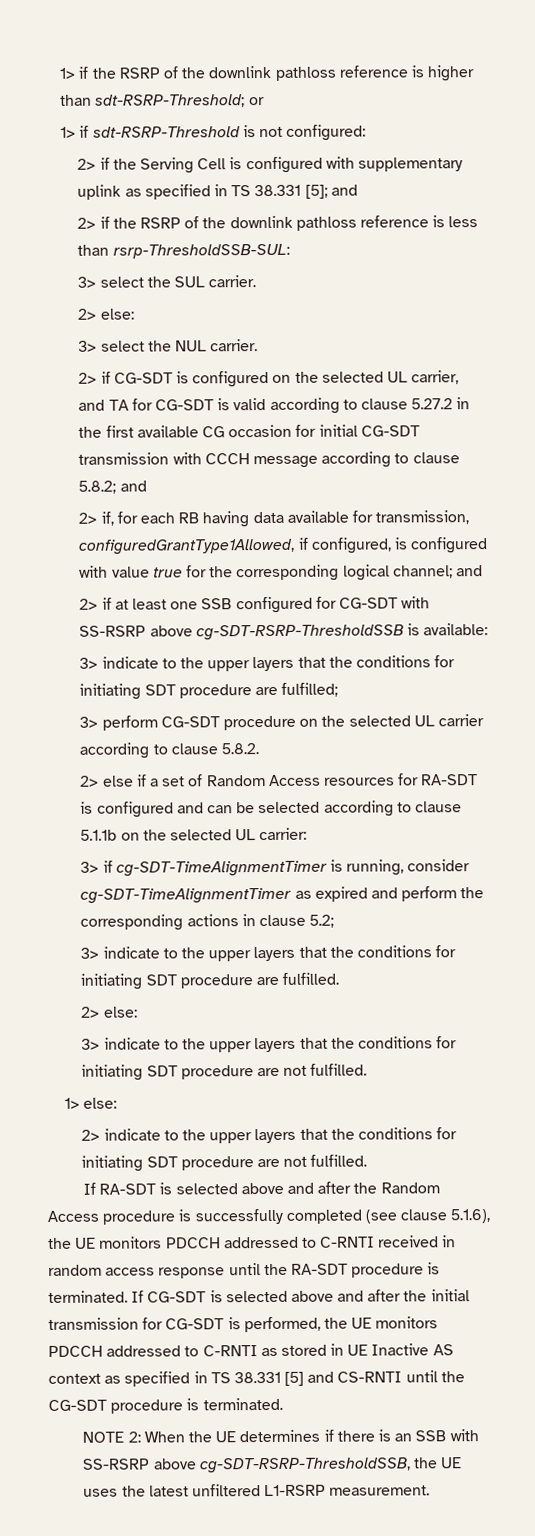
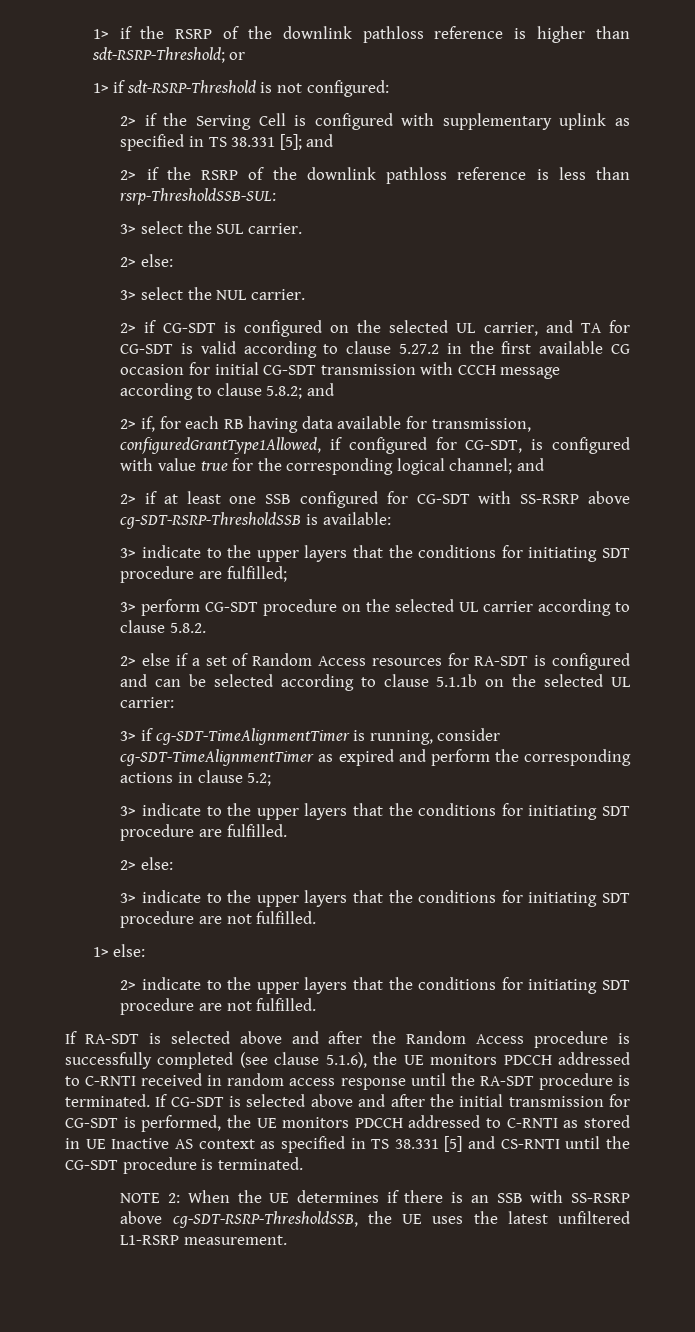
[310,537,392,554] configured, -> [348,437,523,454] configured for CG-SDT,

